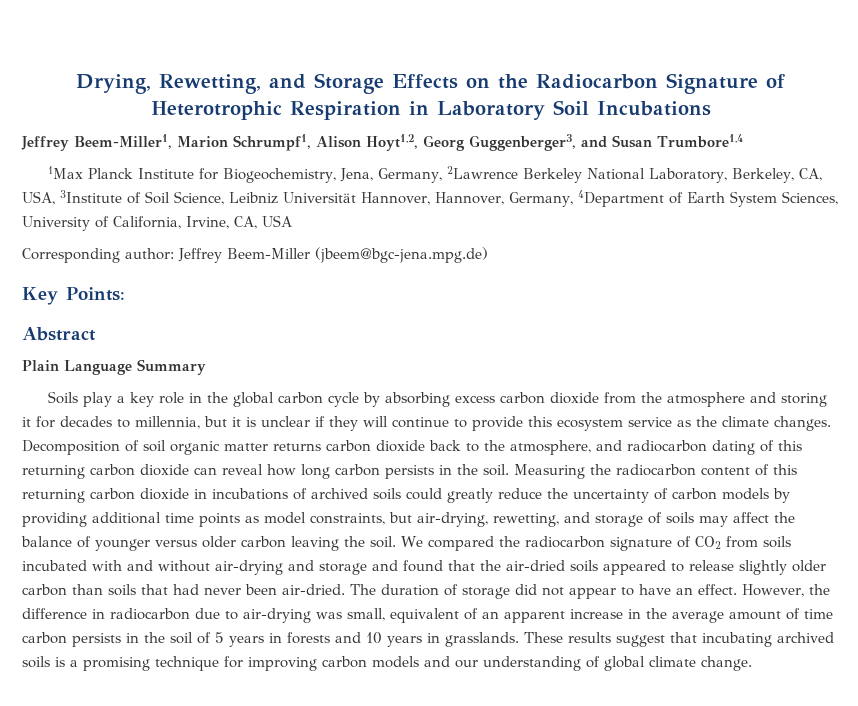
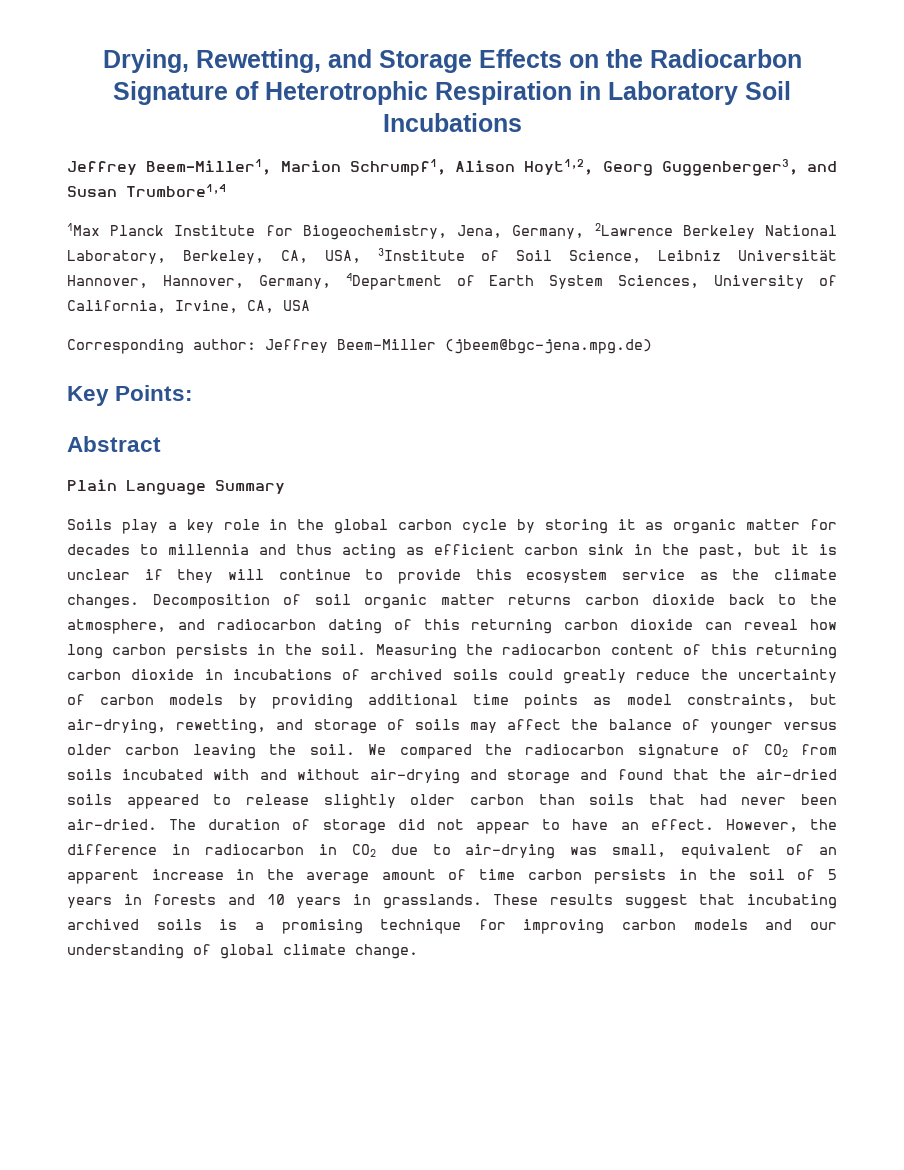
[384,392,827,407] [22,416,200,429] absorbing excess carbon dioxide from the atmosphere and storing it for decades to millennia, -> [544,519,837,534] [67,544,745,559] storing it as organic matter for decades to millennia and thus acting as efficient carbon sink in the past,
(190, 614) none -> [318,844,376,857] in CO2

